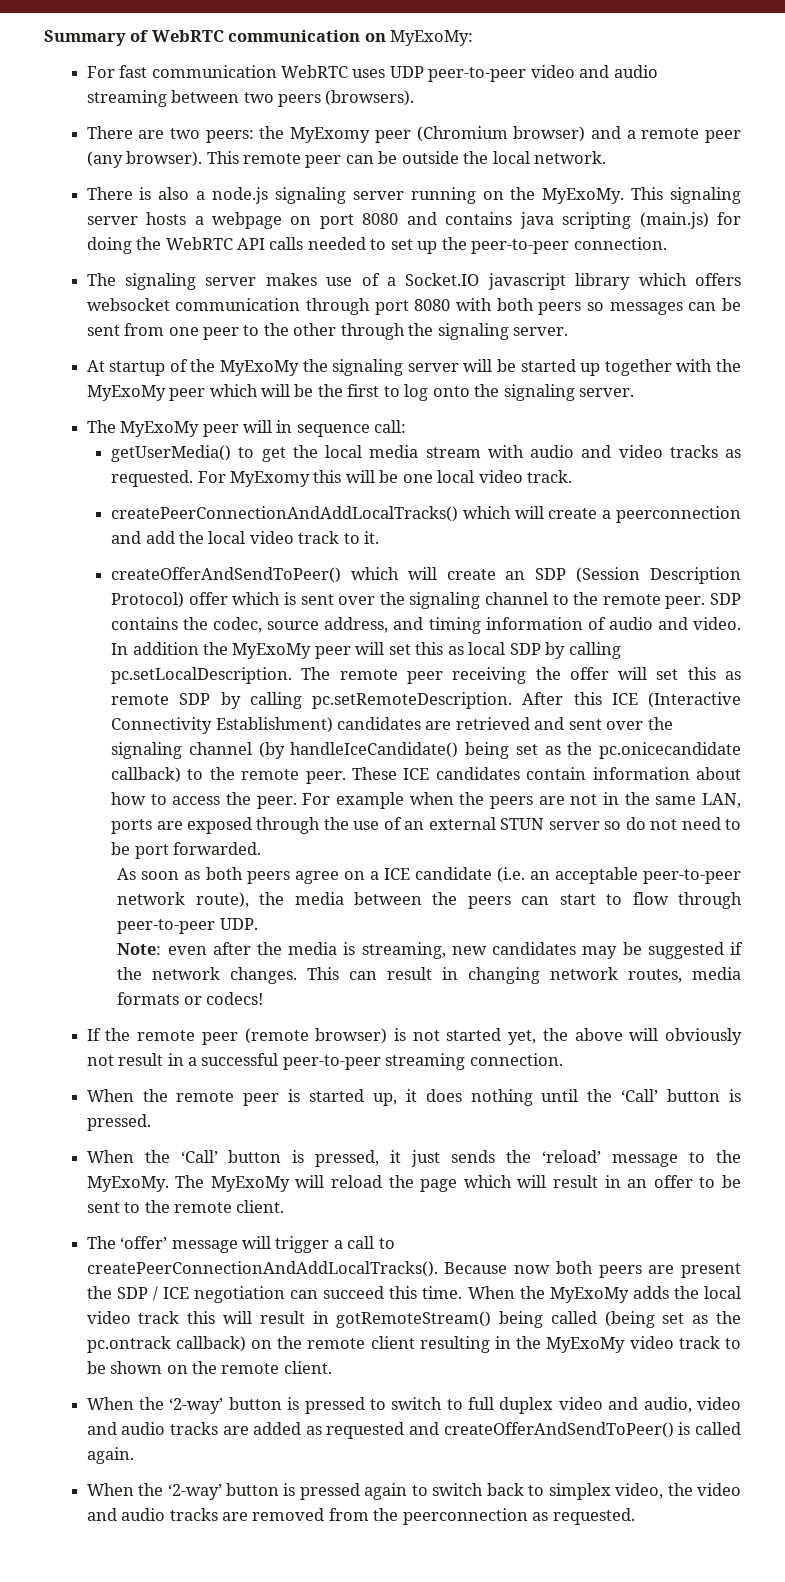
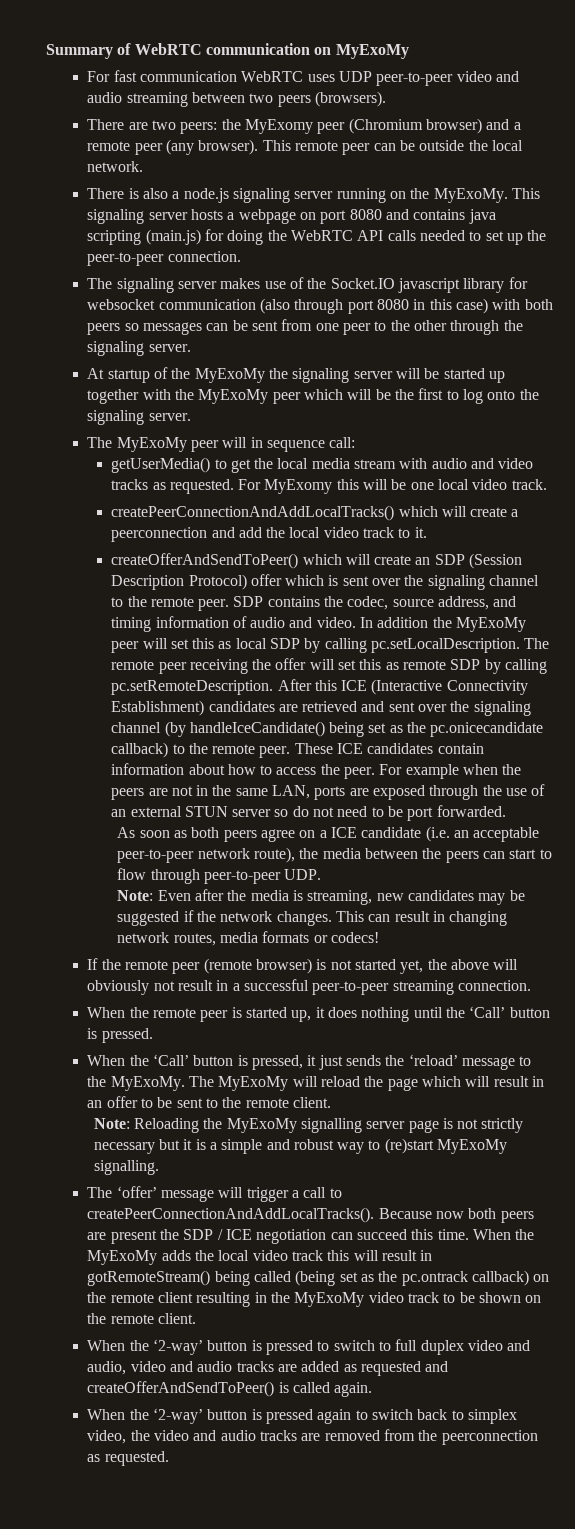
[390,30,474,46] MyExoMy: -> [335,44,409,59] MyExoMy
[387,277,397,286] a -> [307,278,327,289] the
[638,273,741,286] which offers -> [508,277,528,289] for
(301, 304) none -> [260,298,291,314] (also
(451, 305) none -> [413,298,488,314] in this case)
[167,946,207,955] even -> [157,890,191,901] Even
(285, 1206) none -> [93,1118,524,1133] [93,1138,508,1154] [93,1160,159,1175] // Note: Reloading the MyExoMy signalling server page is not strictly necessary but it is a simple and robust way to (re)start MyExoMy signalling.

